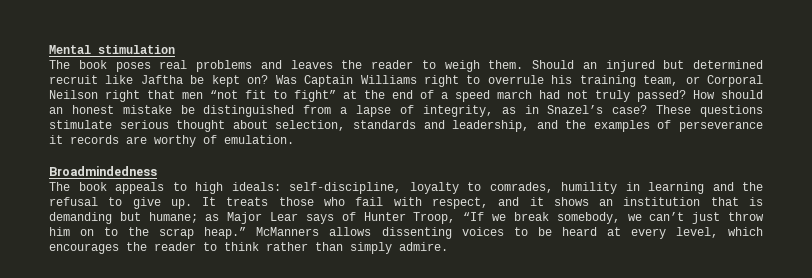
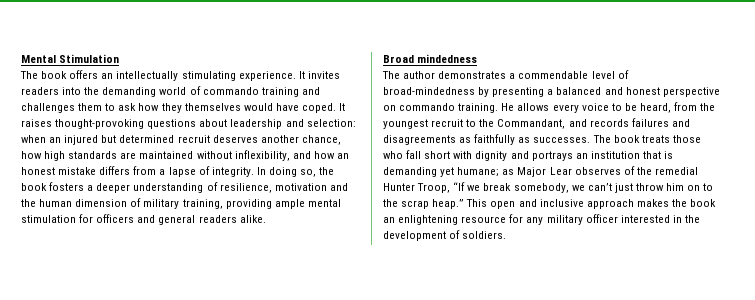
[98,45,175,54] [49,60,574,72] stimulation // The book poses real problems and leaves the reader to weigh them. Should -> [59,54,120,63] [20,70,340,81] [21,86,320,97] [21,103,346,113] [21,119,356,129] [21,135,46,143] Stimulation // The book offers an intellectually stimulating experience. It invites readers into the demanding world of commando training and challenges them to ask how they themselves would have coped. It raises thought-provoking questions about leadership and selection: when
[105,75,763,87] [49,90,763,102] like Jaftha be kept on? Was Captain Williams right to overrule his training team, or Corporal Neilson right that men “not fit to fight” at the end of a speed march had not truly passed? How should -> [212,135,341,145] [21,150,335,161] deserves another chance, how high standards are maintained without inflexibility, and how
[180,105,295,117] be distinguished -> [99,166,131,175] differs
[422,105,764,117] [49,120,764,132] [49,135,294,147] [49,166,157,176] [49,182,763,194] [49,197,589,209] integrity, as in Snazel’s case? These questions stimulate serious thought about selection, standards and leadership, and the examples of perseverance it records are worthy of emulation. // Broadmindedness // The book appeals to high ideals: self-discipline, loyalty to comrades, humility in learning and the refusal to give up. It treats those who fail with respect, and it shows -> [211,167,335,177] [21,182,348,193] [21,198,341,209] [21,214,266,225] [383,54,478,63] [382,70,629,79] [383,87,720,97] [383,102,716,113] [383,118,690,129] [383,134,701,145] [383,150,573,161] integrity. In doing so, the book fosters a deeper understanding of resilience, motivation and the human dimension of military training, providing ample mental stimulation for officers and general readers alike. // Broad mindedness // The author demonstrates a commendable level of broad-mindedness by presenting a balanced and honest perspective on commando training. He allows every voice to be heard, from the youngest recruit to the Commandant, and records failures and disagreements as faithfully as successes. The book treats those who fall short with dignity and portrays
[119,212,141,221] but -> [440,167,455,177] yet
[305,212,356,224] says of -> [574,166,698,175] observes of the remedial
[256,227,763,239] [49,242,448,254] McManners allows dissenting voices to be heard at every level, which encourages the reader to think rather than simply admire. -> [466,199,717,209] [383,214,700,225] [383,230,507,241] This open and inclusive approach makes the book an enlightening resource for any military officer interested in the development of soldiers.

